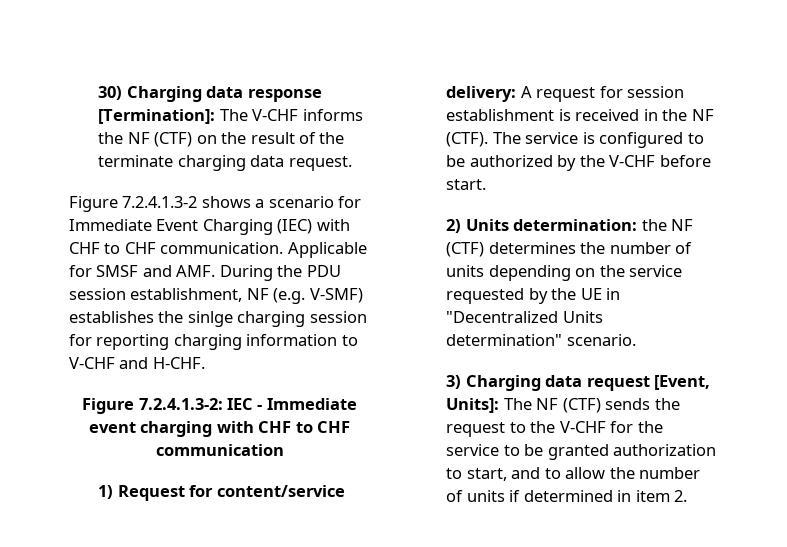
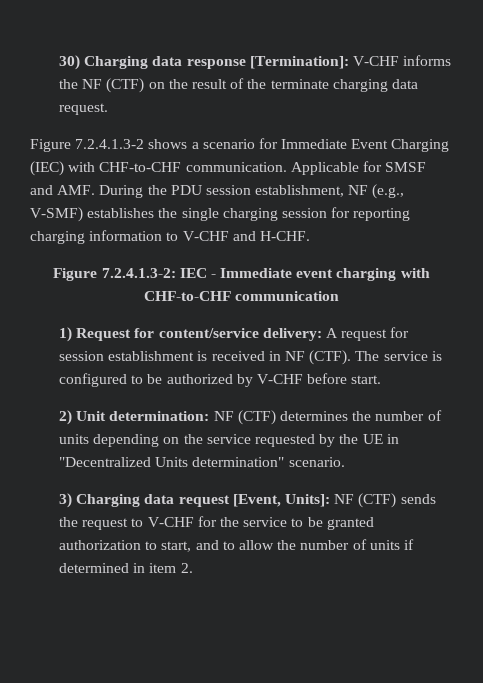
[219,109,248,121] The -> (349, 62) none
[69,242,156,254] CHF to CHF -> [99,162,182,172] CHF-to-CHF
[273,288,306,304] (e.g. -> [372,184,405,199] (e.g.,
[187,311,233,327] sinlge -> [181,208,219,221] single
[258,421,351,433] CHF to CHF -> [143,291,231,301] CHF-to-CHF
[662,109,688,121] the -> (281, 356) none
[579,155,605,167] the -> (253, 380) none
[465,219,667,231] Units determination: the -> [76,411,210,421] Unit determination:
[503,398,532,410] The -> (330, 500) none
[530,421,556,433] the -> (144, 522) none

